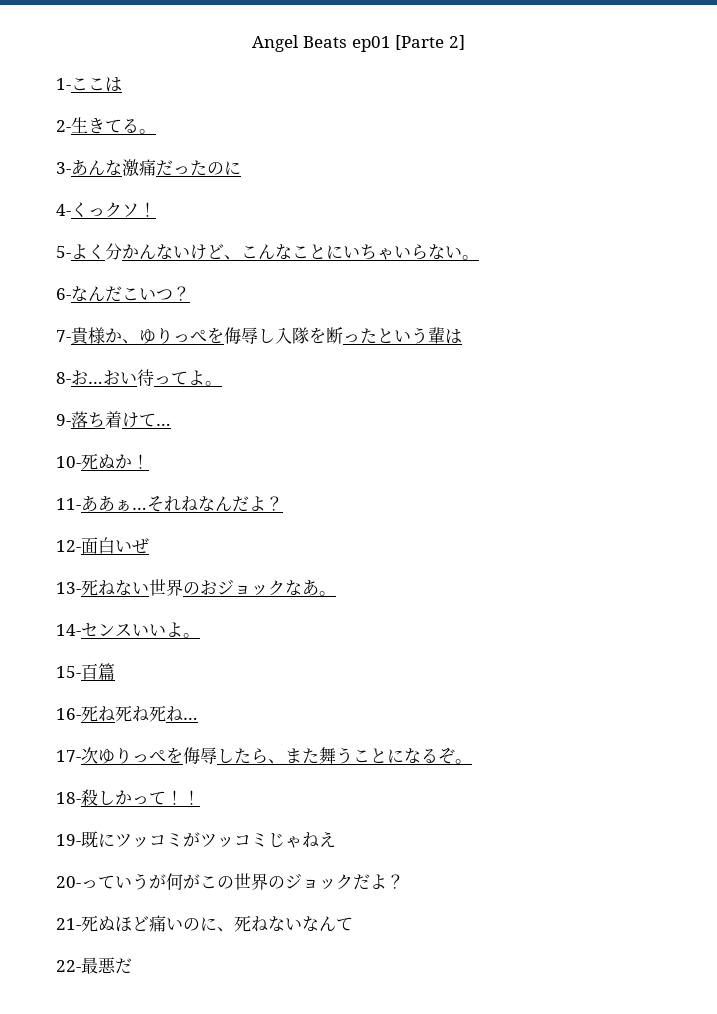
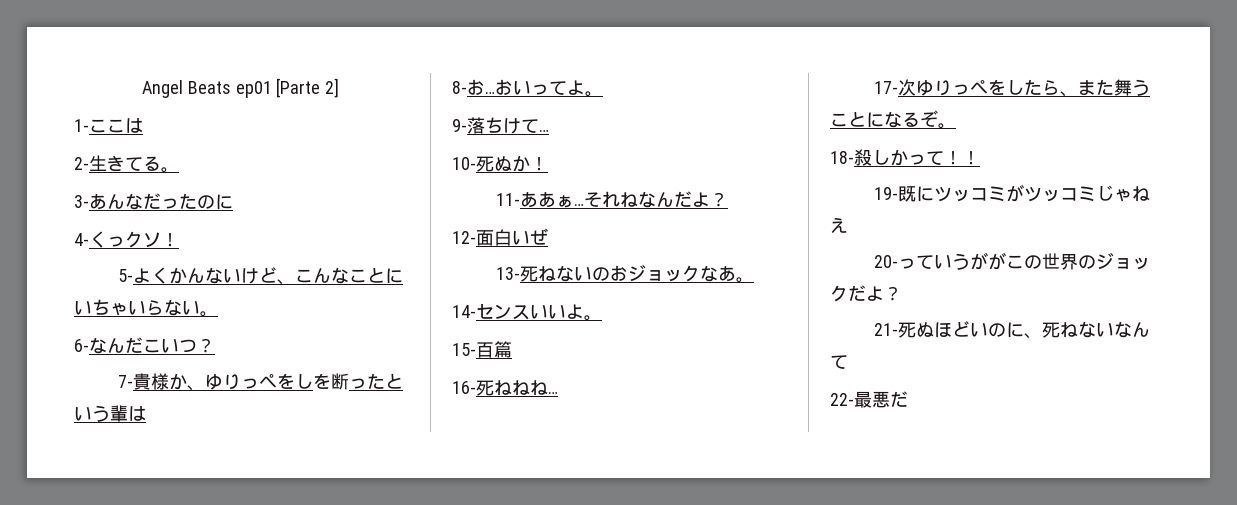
[122,159,156,177] 激痛 -> (143, 201) none
[105,243,122,260] 分 -> (170, 275) none
[224,327,309,344] 侮辱し入隊 -> [295,374,314,389] し
[137,369,154,386] 待 -> (531, 87) none
[105,411,122,428] 着 -> (503, 125) none
[149,579,183,596] 世界 -> (593, 273) none
[115,705,166,722] 死ね死 -> [512,380,530,395] ね
[183,747,217,764] 侮辱 -> (1007, 87) none
[166,873,183,890] 何 -> (989, 261) none
[149,915,166,932] 痛 -> (971, 329) none

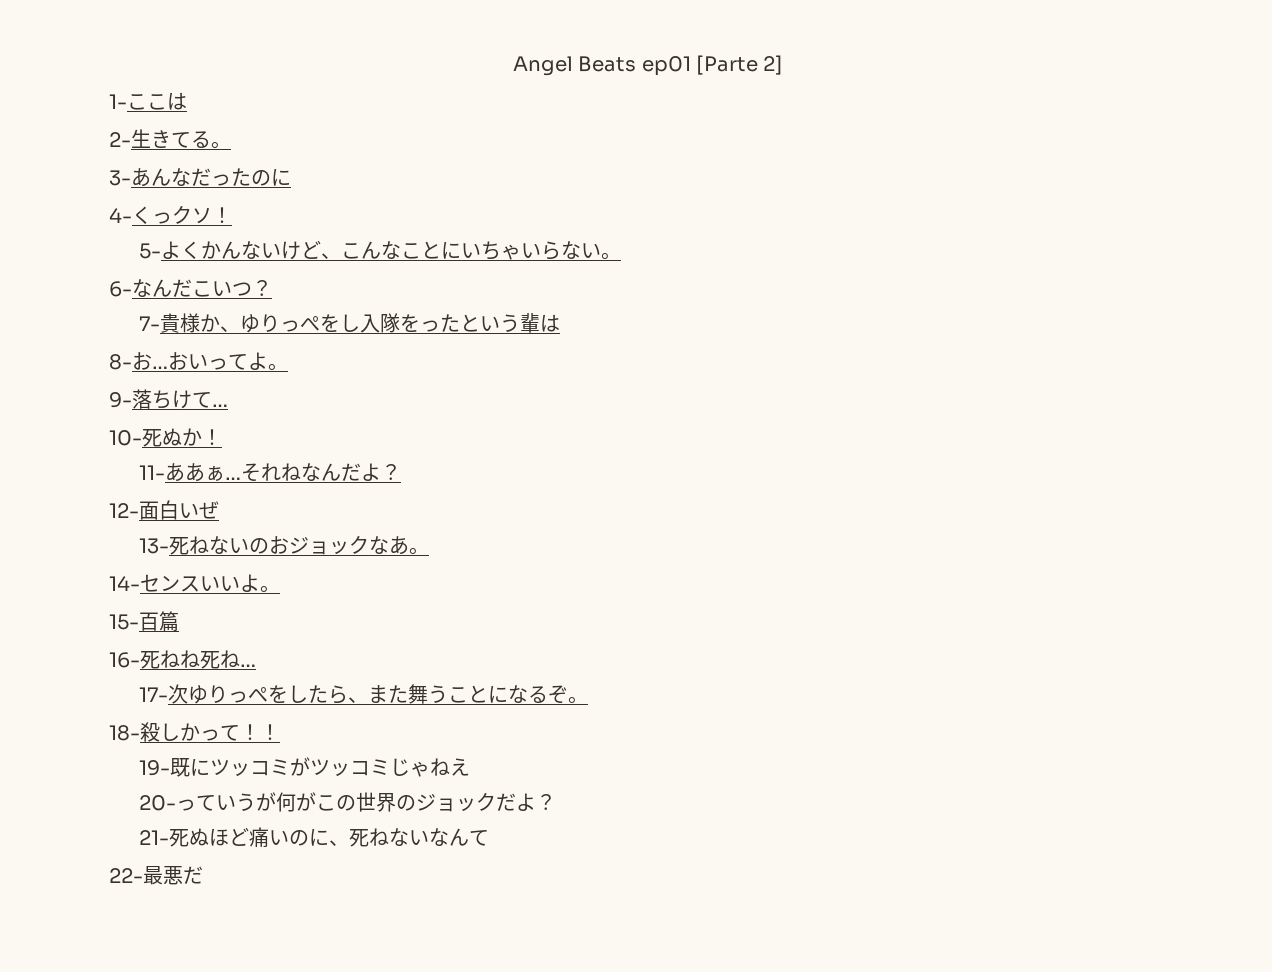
[313,373,350,390] を断 -> [360,313,421,333] 入隊を
(530, 387) none -> [200,651,220,669] 死
(989, 261) none -> [276,792,297,812] 何
(971, 329) none -> [249,827,270,848] 痛

